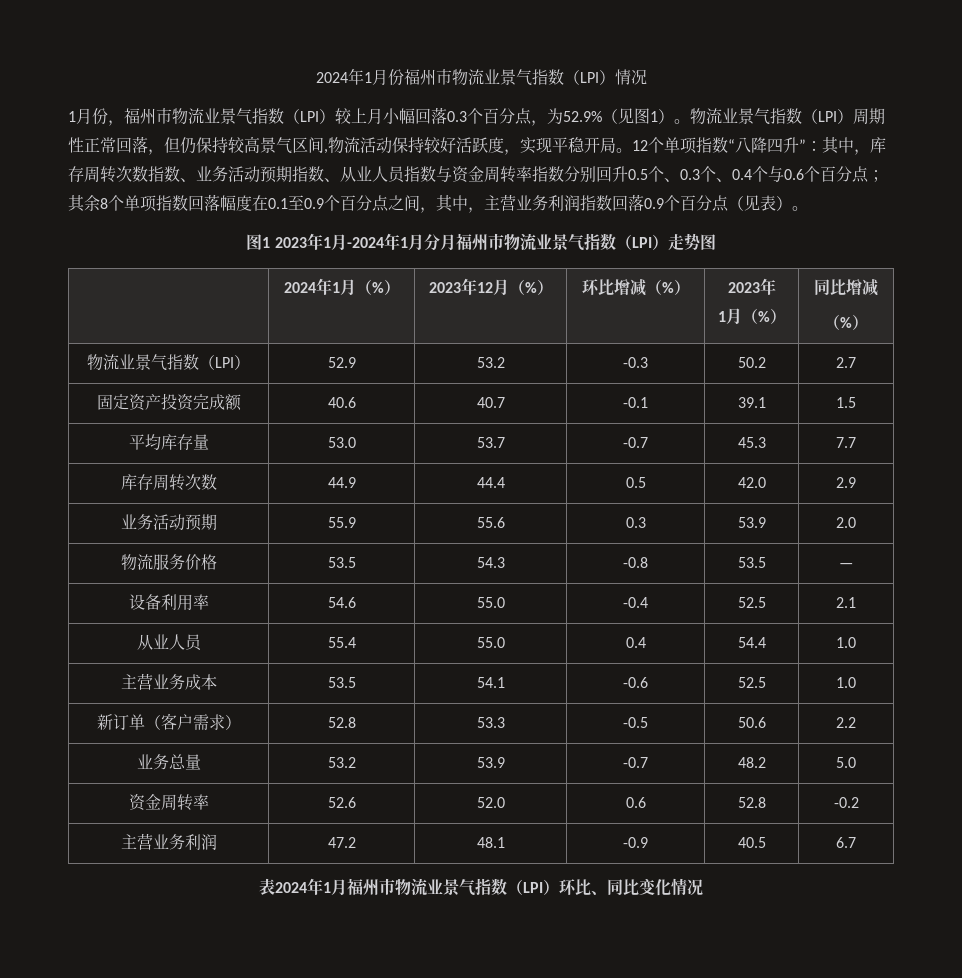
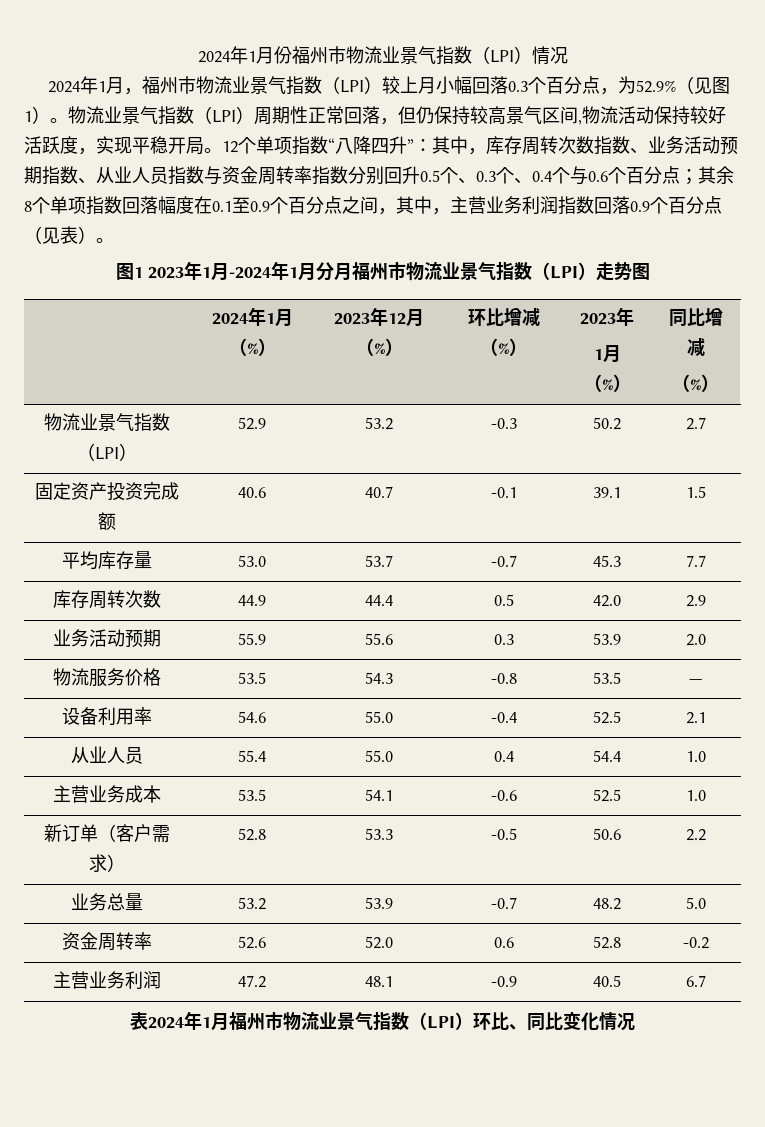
[68,108,108,125] 1月份 -> [48,76,125,94] 2024年1月

